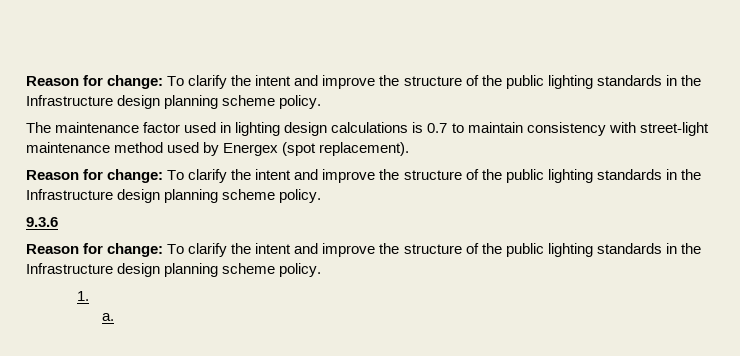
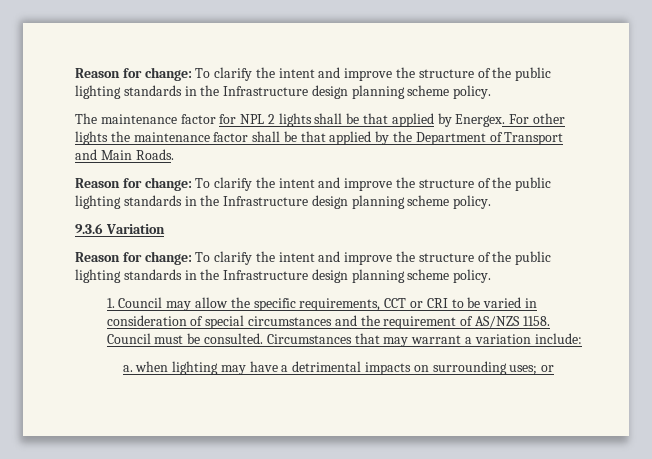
[184,122,709,136] [26,142,410,156] used in lighting design calculations is 0.7 to maintain consistency with street-light maintenance method used by Energex (spot replacement). -> [219,113,565,127] [75,131,564,145] [75,149,174,160] for NPL 2 lights shall be that applied by Energex. For other lights the maintenance factor shall be that applied by the Department of Transport and Main Roads.
(58, 222) none -> [105,224,165,234] Variation
[102,313,115,321] // a. -> [118,297,537,311] [106,315,550,329] [106,333,582,347] [122,361,555,375] Council may allow the specific requirements, CCT or CRI to be varied in consideration of special circumstances and the requirement of AS/NZS 1158. Council must be consulted. Circumstances that may warrant a variation include: // a. when lighting may have a detrimental impacts on surrounding uses; or

